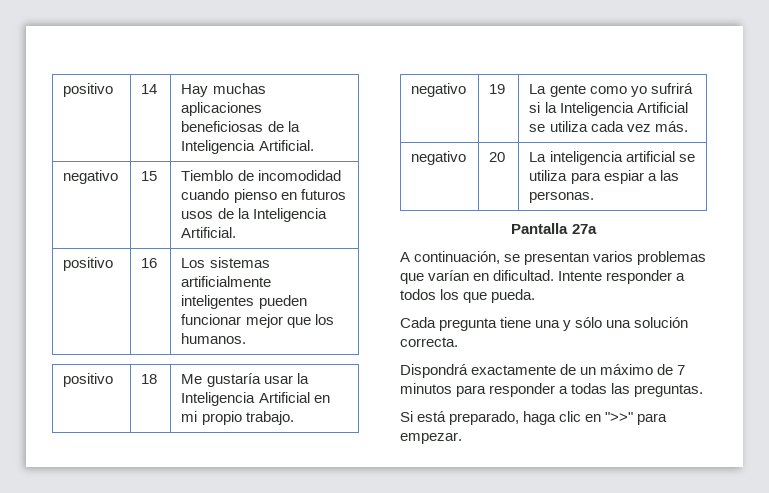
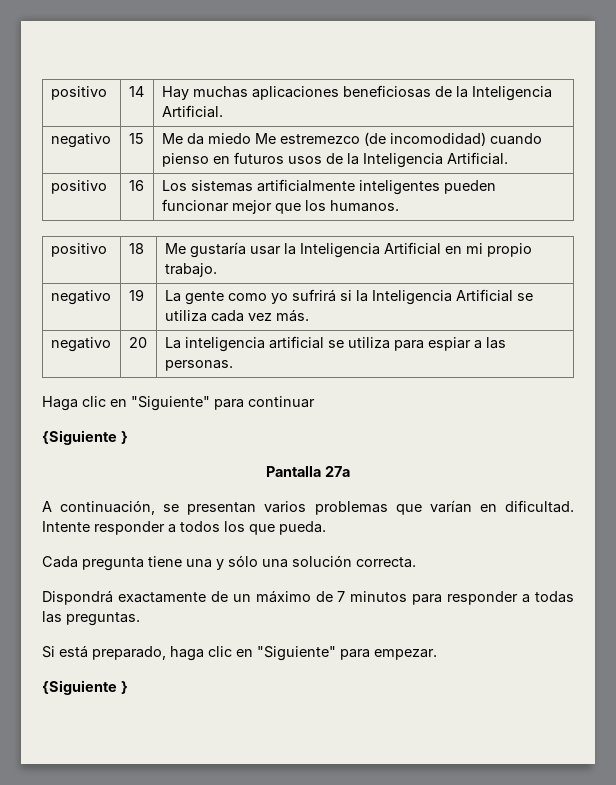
[181,170,341,181] Tiemblo de incomodidad -> [161,132,486,146] Me da miedo Me estremezco (de incomodidad)
(595, 197) none -> [42,396,315,411] [42,430,128,445] // Haga clic en "Siguiente" para continuar // {Siguiente }
[605,412,634,422] ">>" -> [257,646,336,661] "Siguiente"
(462, 438) none -> [42,680,128,695] // {Siguiente }

